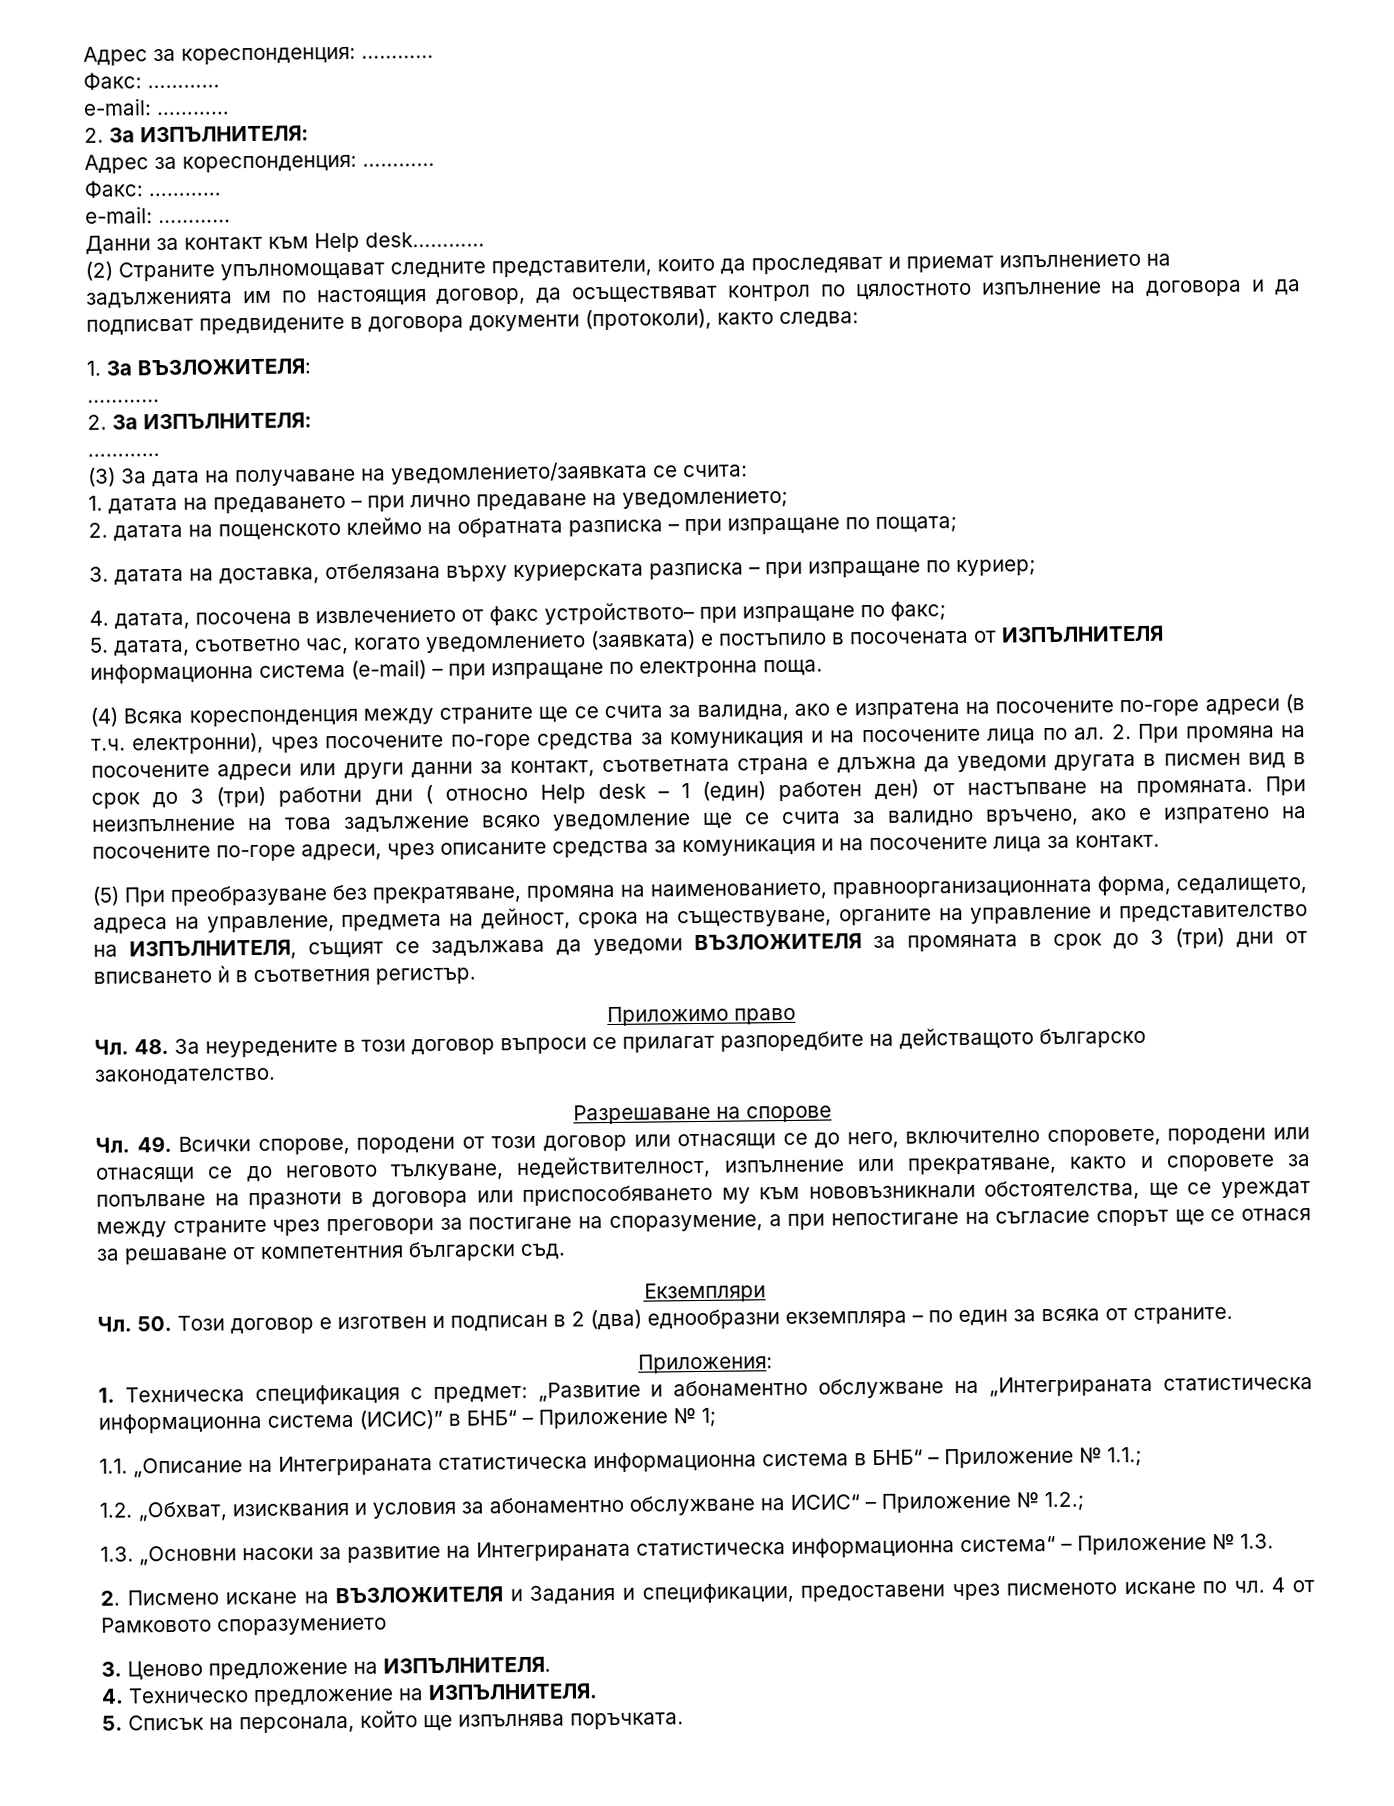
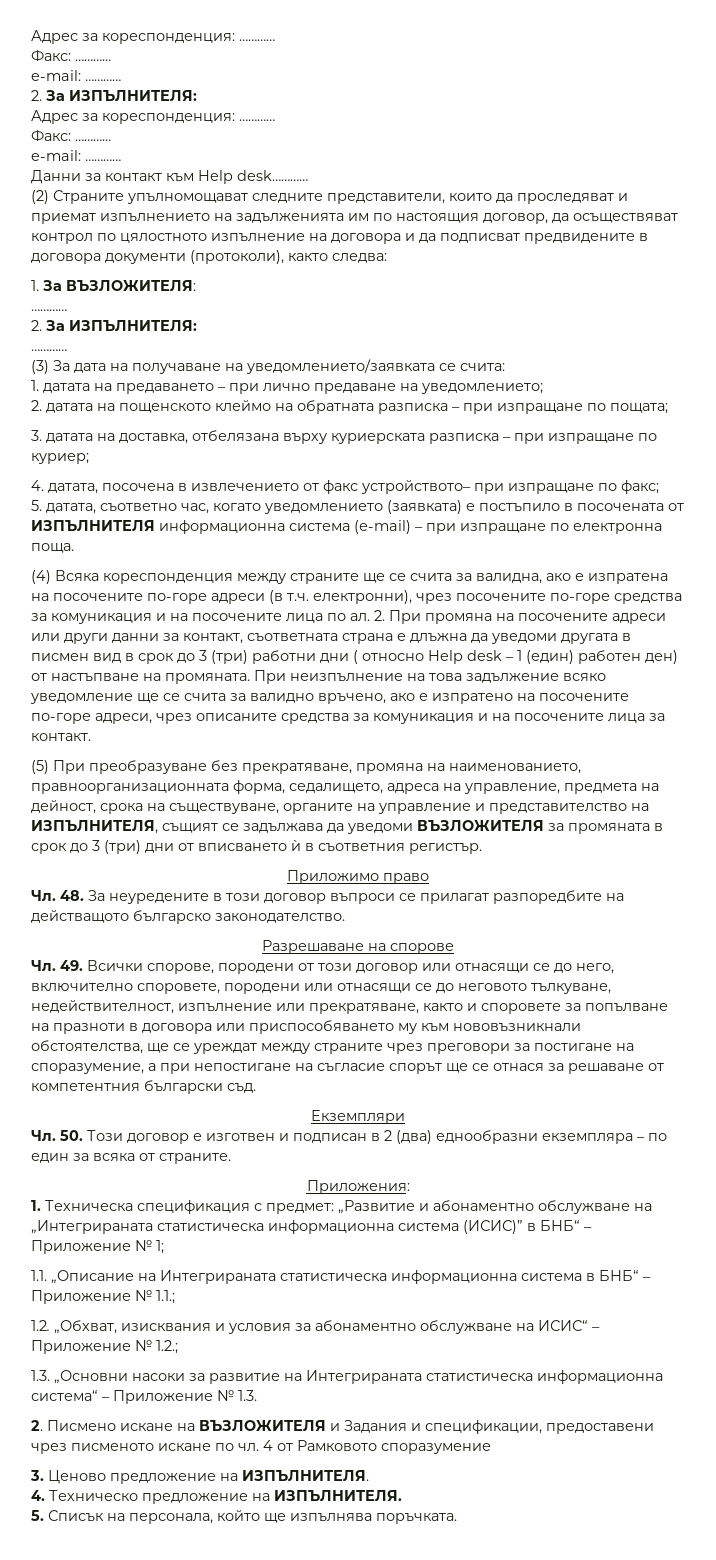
[217,1617,387,1636] споразумението -> [381,1443,491,1454] споразумение

